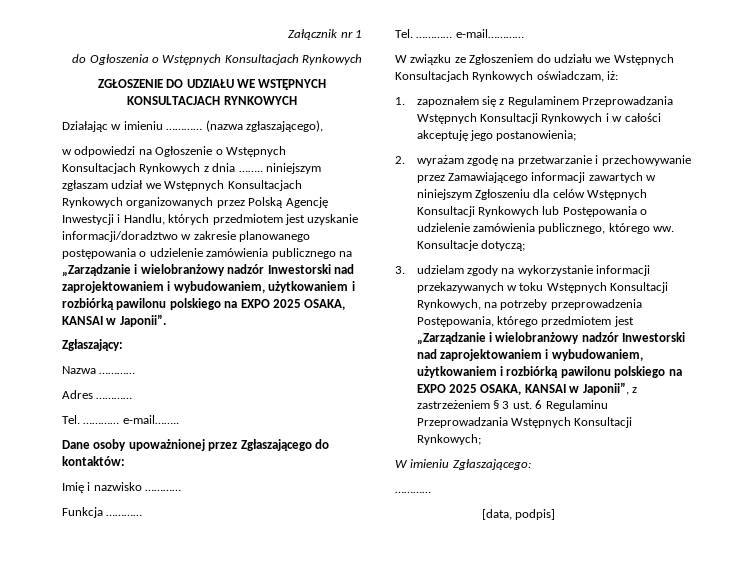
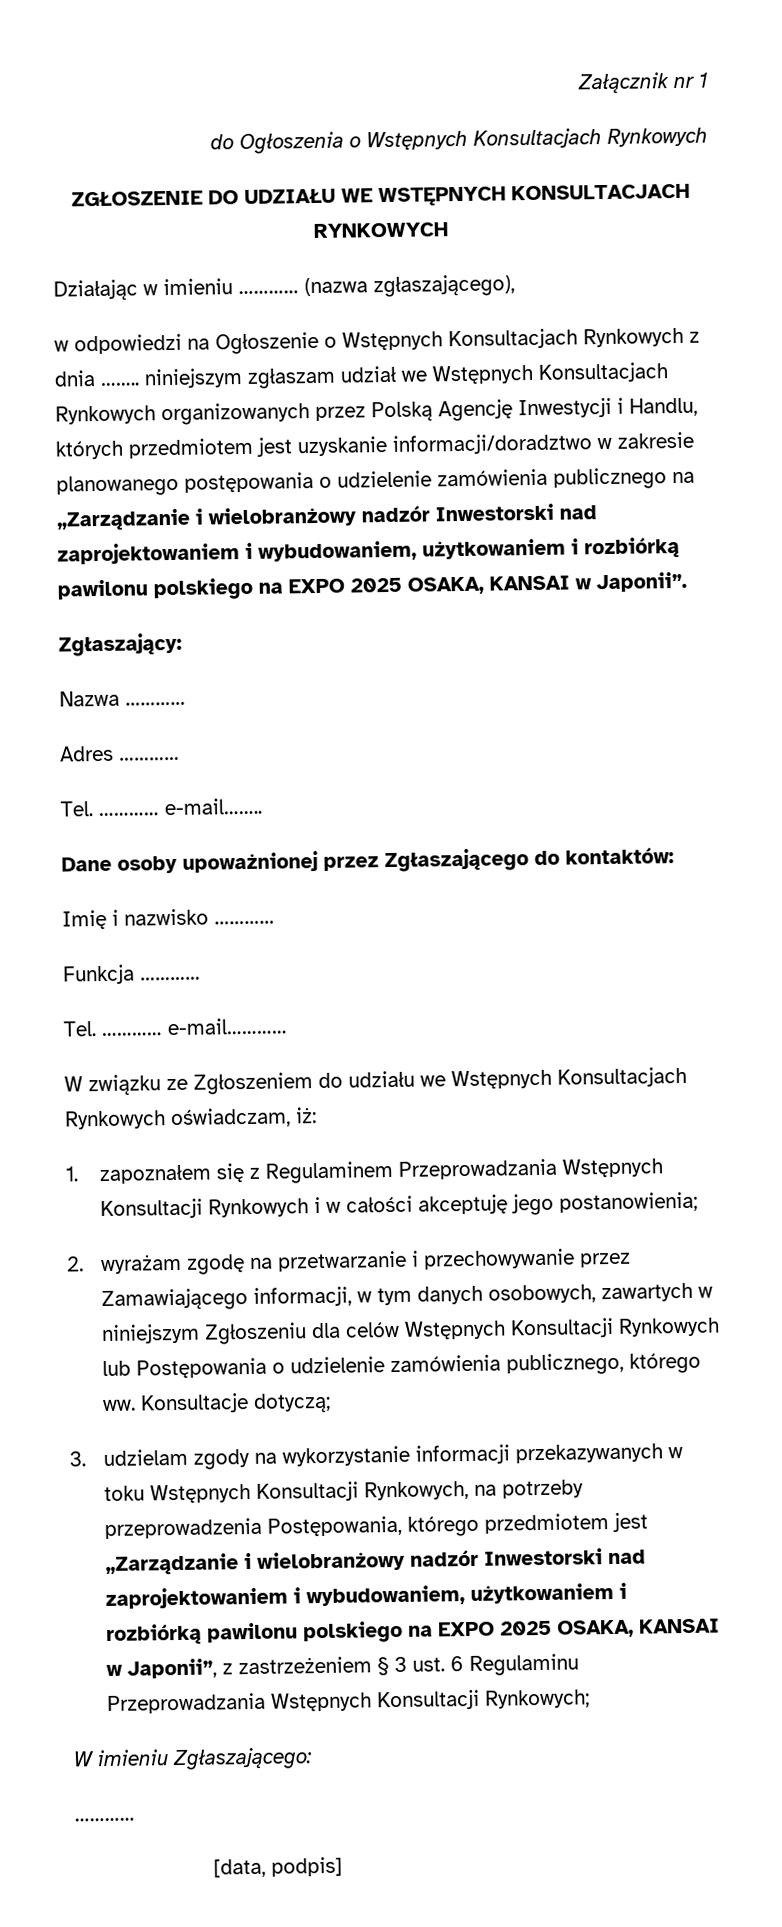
[531,172,586,183] informacji -> [253,1284,597,1307] informacji, w tym danych osobowych,

